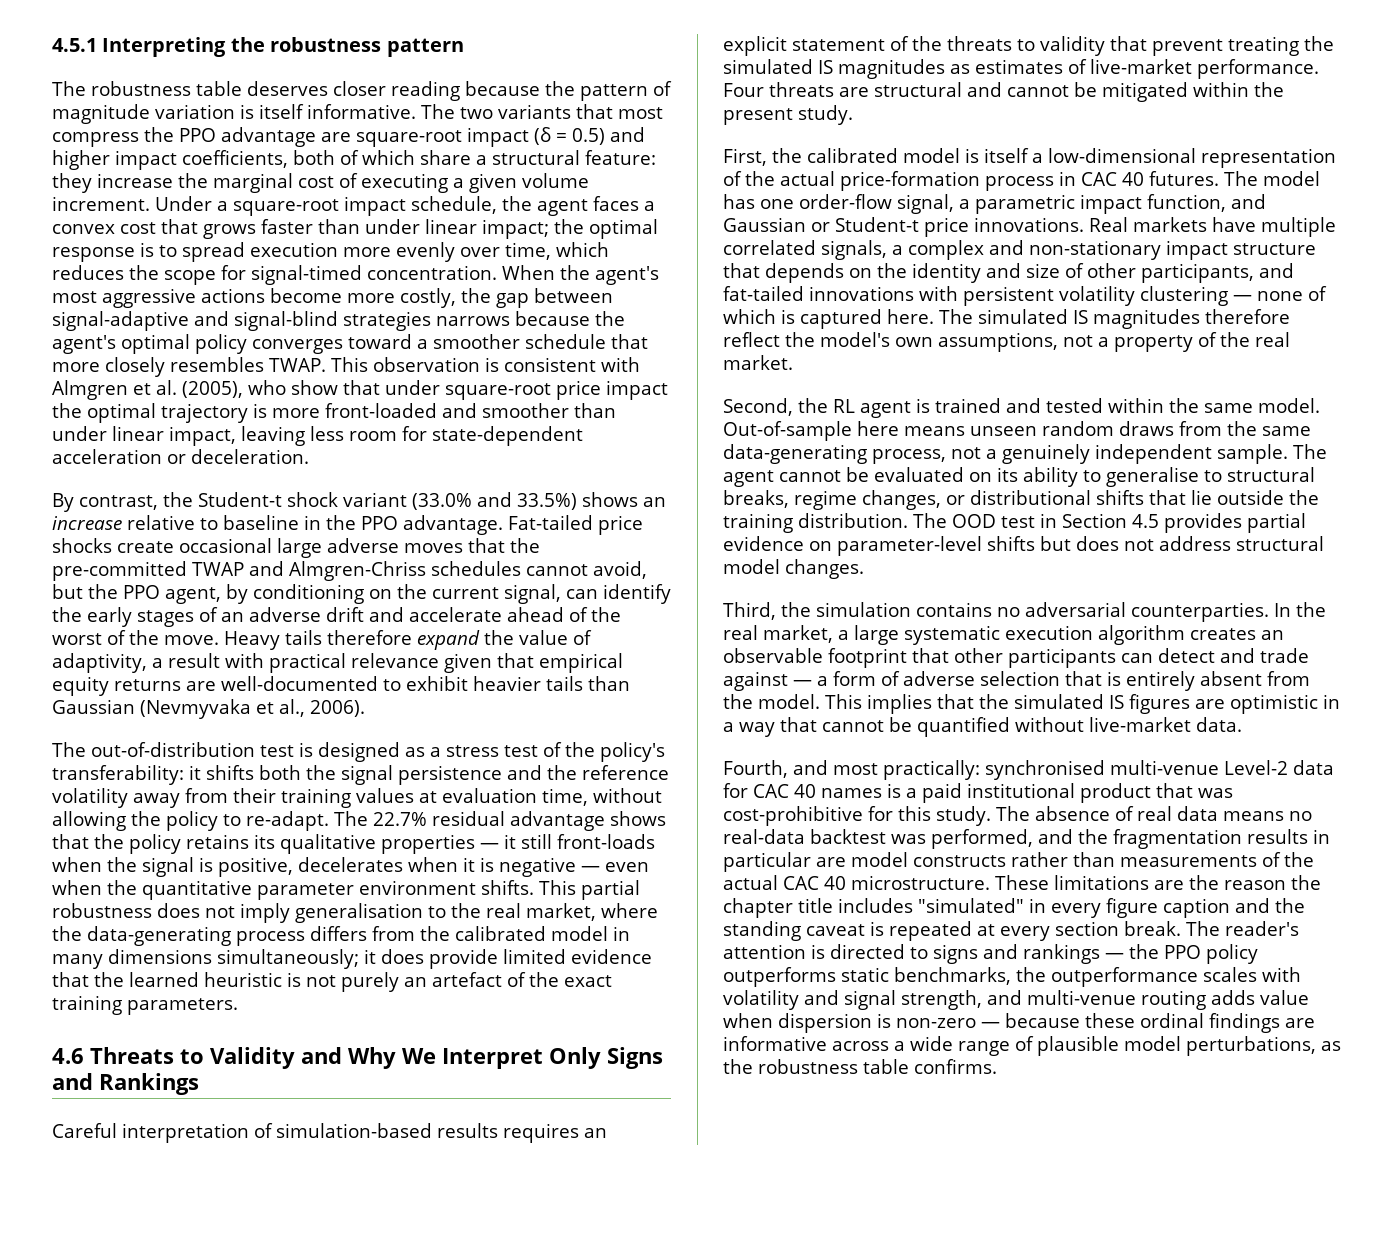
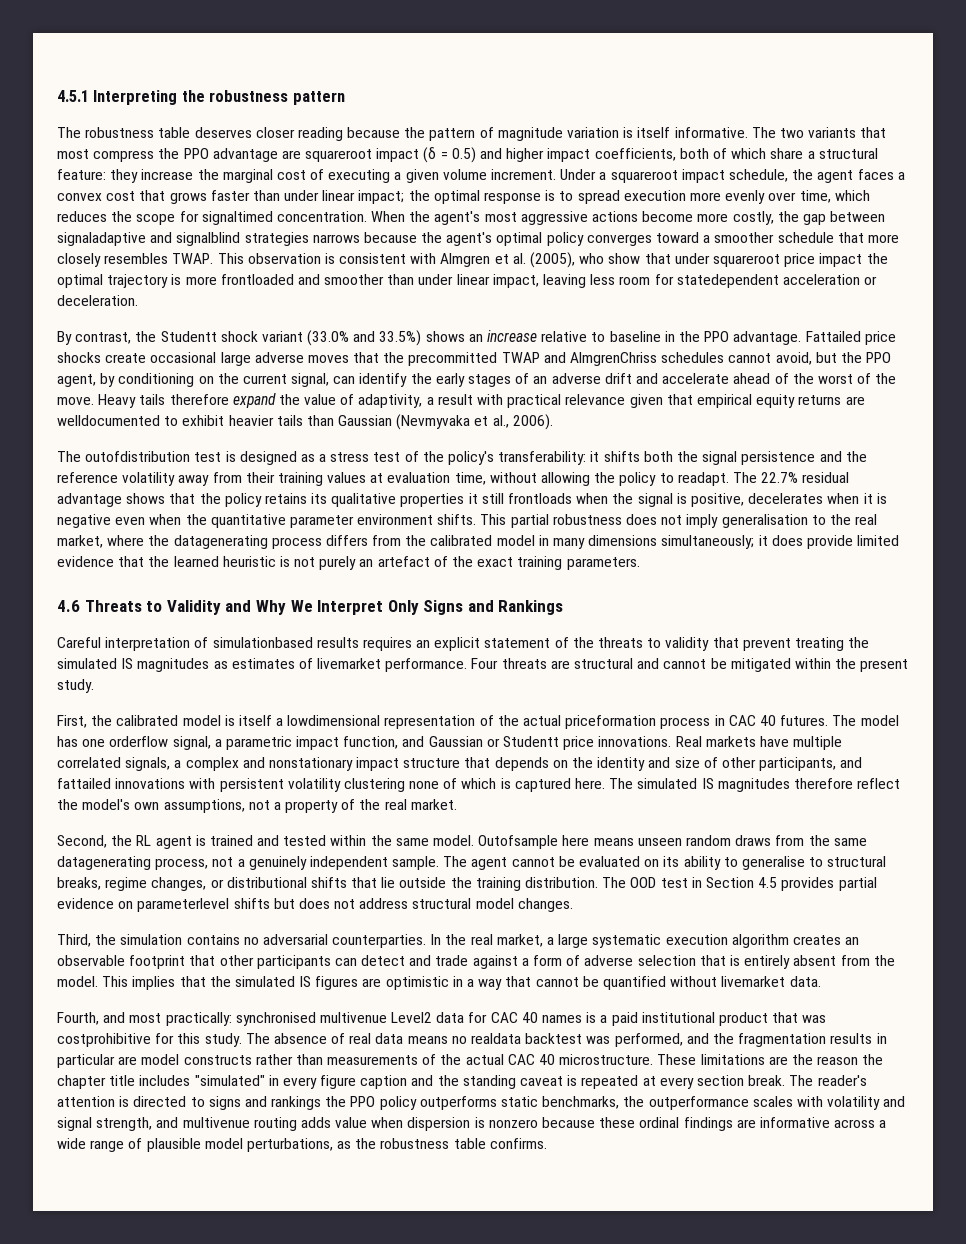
[356,130,462,147] square-root -> [305,149,373,162] squareroot
[233,199,339,216] square-root -> [610,170,678,183] squareroot
[251,265,362,285] signal-timed -> [201,211,273,225] signaltimed
[52,311,338,331] signal-adaptive and signal-blind -> [57,232,241,246] signaladaptive and signalblind
[445,383,551,400] square-root -> [712,254,780,267] squareroot
[325,403,437,418] front-loaded -> [220,274,294,285] frontloaded
[432,426,583,446] state-dependent -> [676,274,779,288] statedependent
[198,492,282,507] Student-t -> [160,331,217,342] Studentt
[508,515,593,530] Fat-tailed -> [805,331,861,342] Fattailed
[52,561,187,581] pre-committed -> [408,352,498,366] precommitted
[288,561,426,581] Almgren-Chriss -> [570,352,658,366] AlmgrenChriss
[221,676,378,691] well-documented -> [57,415,160,426] welldocumented
[91,742,255,757] out-of-distribution -> [85,451,191,462] outofdistribution
[246,811,329,831] re-adapt. -> [677,472,729,486] readapt.
[480,843,499,849] — -> (465, 500) none
[557,834,655,849] front-loads -> [508,493,573,504] frontloads
[581,866,600,872] — -> (111, 521) none
[87,926,231,946] data-generating -> [173,535,268,549] datagenerating
[276,1123,432,1138] simulation-based -> [212,637,313,648] simulationbased
[1090,59,1192,74] live-market -> [317,658,382,669] livemarket
[1048,148,1196,163] low-dimensional -> [287,715,381,726] lowdimensional
[840,171,980,191] price-formation -> [565,715,657,729] priceformation
[799,194,892,209] order-flow -> [109,736,169,747] orderflow
[835,217,919,232] Student-t -> [503,736,560,747] Studentt
[1029,240,1161,260] non-stationary -> [268,757,353,771] nonstationary
[723,286,804,301] fat-tailed -> [57,778,111,789] fattailed
[1233,295,1252,301] — -> (405, 785) none
[723,421,852,441] Out-of-sample -> [478,835,559,849] Outofsample
[723,444,867,464] data-generating -> [57,856,151,870] datagenerating
[837,536,982,556] parameter-level -> [137,898,230,912] parameterlevel
[793,680,812,686] — -> (518, 962) none
[1089,717,1191,732] live-market -> [721,976,786,987] livemarket
[1110,760,1288,775] multi-venue Level-2 -> [319,1012,433,1023] multivenue Level2
[723,806,863,826] cost-prohibitive -> [57,1033,151,1047] costprohibitive
[723,829,805,844] real-data -> [471,1033,522,1044] realdata
[1105,953,1124,959] — -> (322, 1103) none
[1027,990,1136,1005] multi-venue -> [182,1117,250,1128] multivenue
[896,1018,1000,1028] non-zero — -> [488,1119,538,1128] nonzero

